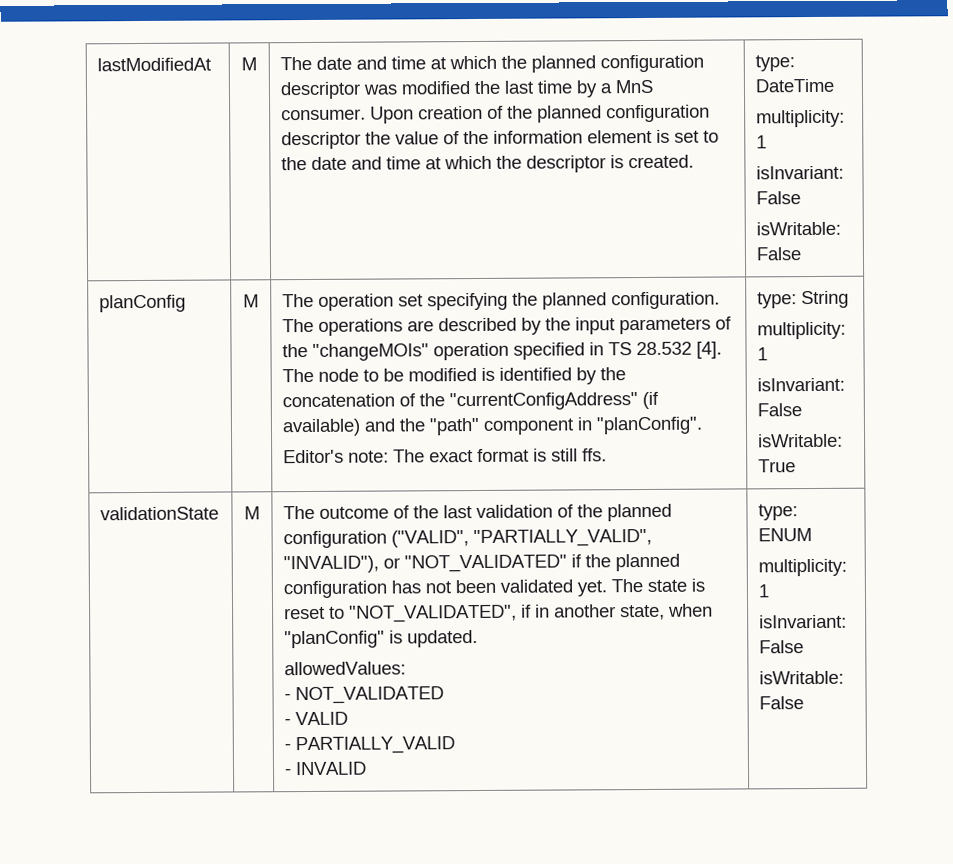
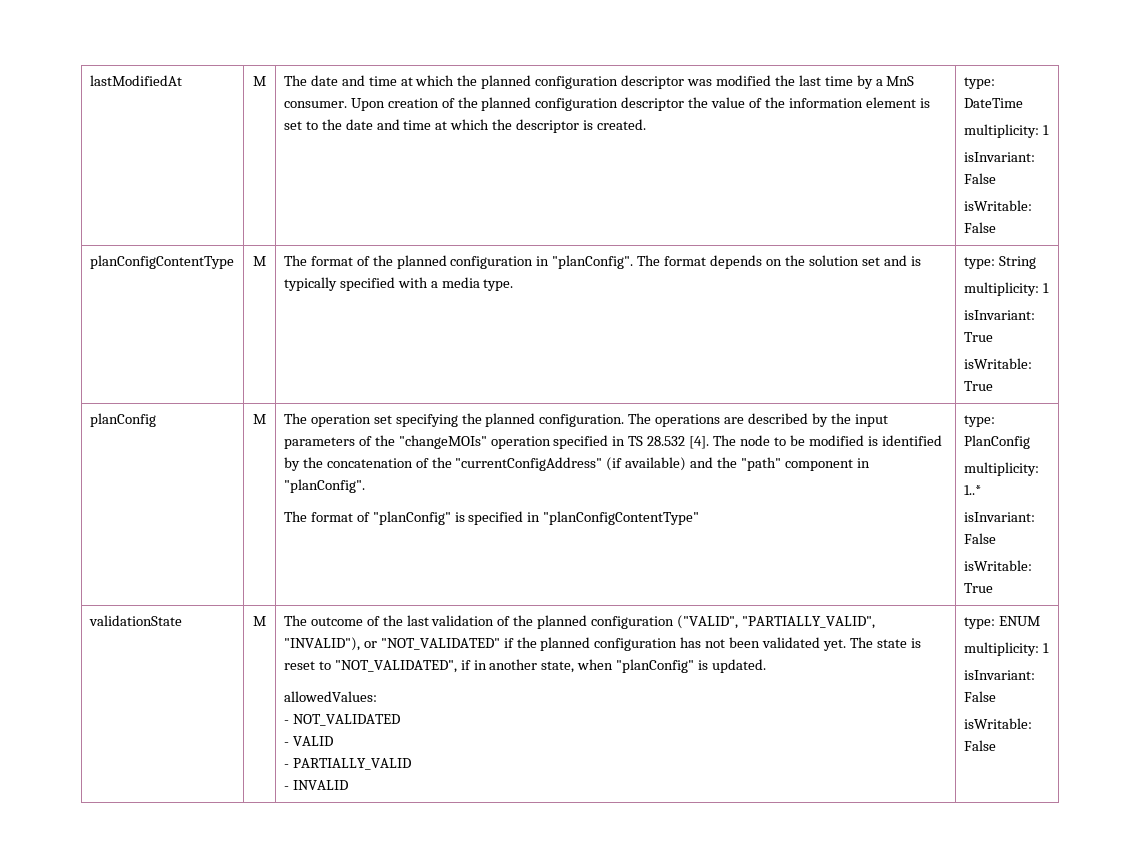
(802, 254) none -> [89,255,234,269] [253,256,266,266] [283,255,921,269] [283,277,514,291] [963,256,1036,269] [963,282,1049,296] [963,310,1035,320] [963,332,993,342] [963,358,1032,369] [963,381,993,391] // planConfigContentType | M | The format of the planned configuration in "planConfig". The format depends on the solution set and is typically specified with a media type. | type: String // multiplicity: 1 // isInvariant: True // isWritable: True
[283,448,608,464] [757,290,850,309] [757,321,847,340] [757,347,769,361] Editor's note: The exact format is still ffs. | type: String // multiplicity: 1 -> [283,511,700,525] [963,415,995,427] [963,435,1030,449] [963,462,1039,476] [963,485,981,495] The format of "planConfig" is specified in "planConfigContentType" | type: PlanConfig // multiplicity: 1..*

